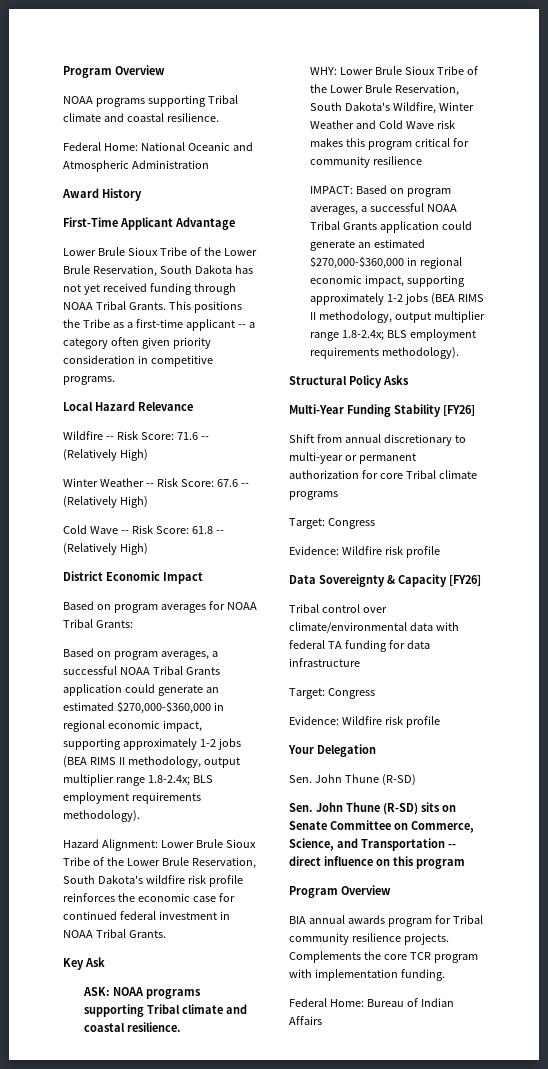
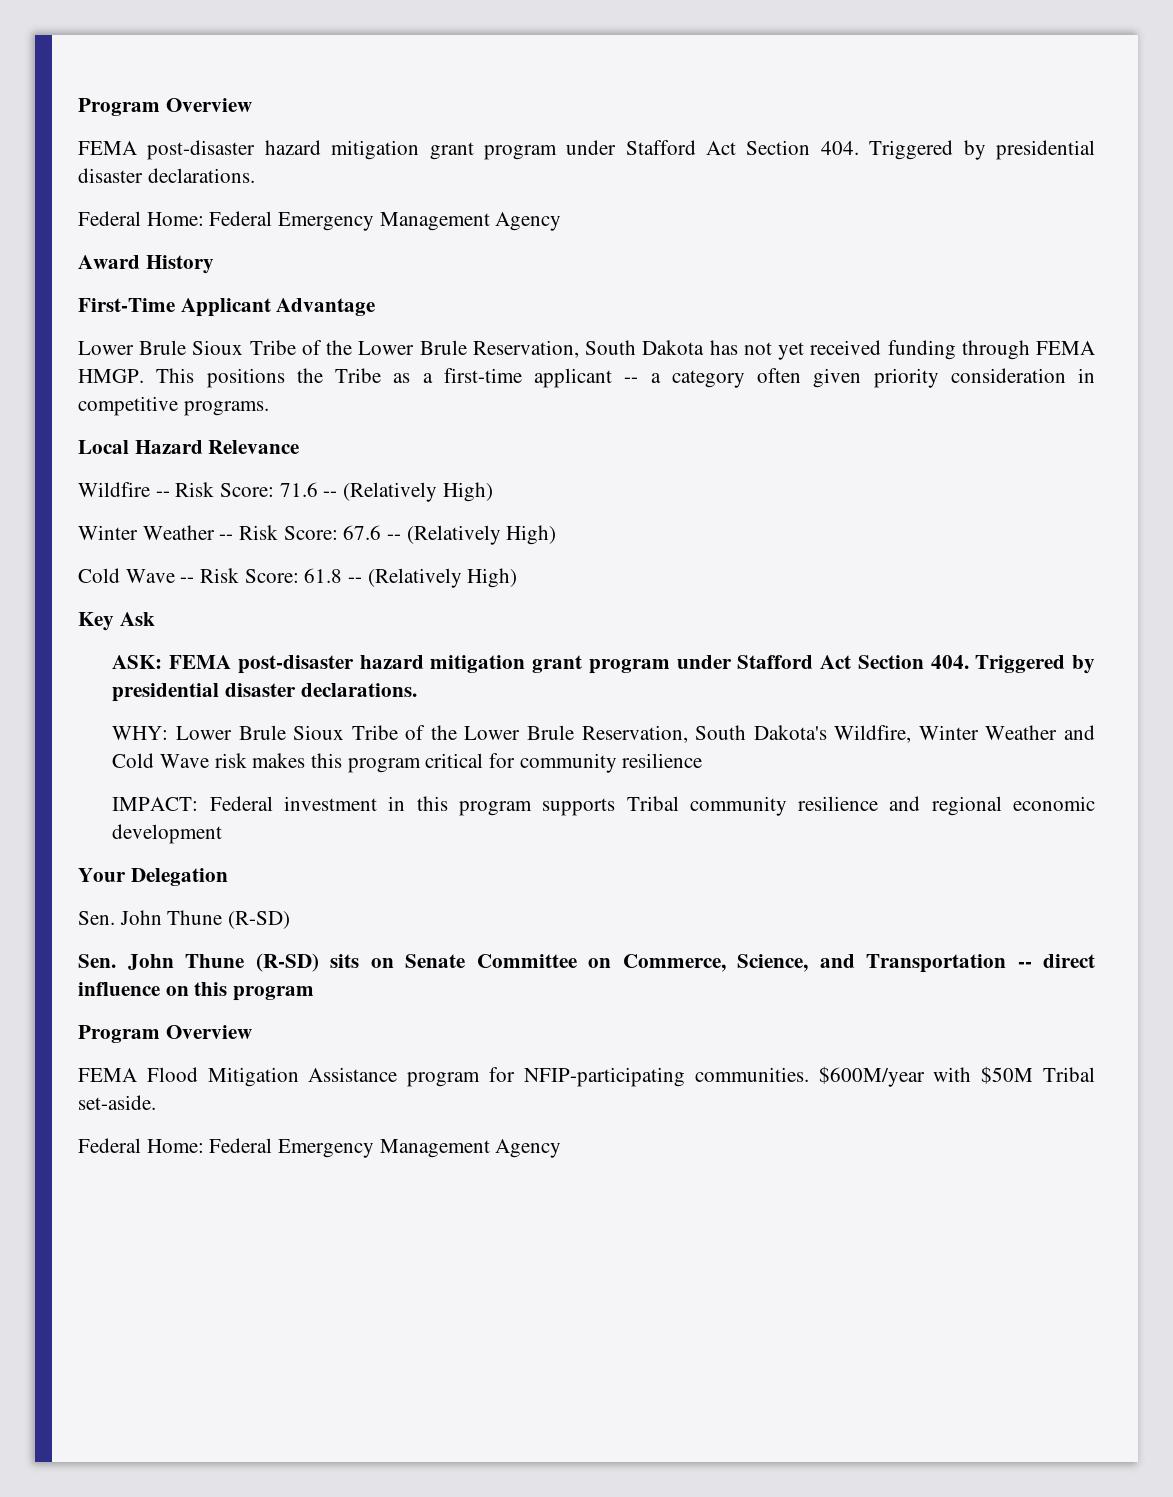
[63,65,165,78] [63,95,238,107] [63,113,219,122] [63,142,253,151] [63,160,209,172] Program Overview // NOAA programs supporting Tribal climate and coastal resilience. // Federal Home: National Oceanic and Atmospheric Administration -> [78,98,252,116] [78,140,1095,160] [78,168,255,183] [78,211,562,231] Program Overview // FEMA post-disaster hazard mitigation grant program under Stafford Act Section 404. Triggered by presidential disaster declarations. // Federal Home: Federal Emergency Management Agency
[63,301,166,310] NOAA Tribal Grants. -> [1036,341,1096,355] [78,369,144,383] FEMA HMGP.
[63,571,203,584] [63,601,257,613] [63,619,133,628] [63,648,218,660] [63,666,220,675] [63,684,219,696] [63,701,224,714] [63,720,202,732] [63,738,241,750] [63,756,240,768] [63,774,213,786] [63,792,201,804] [63,810,140,822] [63,839,256,851] [63,857,256,869] [63,875,243,887] [63,893,235,902] [63,911,230,920] [63,929,166,938] [63,957,105,970] [83,987,202,999] [84,1004,248,1017] [84,1022,182,1032] District Economic Impact // Based on program averages for NOAA Tribal Grants: // Based on program averages, a successful NOAA Tribal Grants application could generate an estimated $270,000-$360,000 in regional economic impact, supporting approximately 1-2 jobs (BEA RIMS II methodology, output multiplier range 1.8-2.4x; BLS employment requirements methodology). // Hazard Alignment: Lower Brule Sioux Tribe of the Lower Brule Reservation, South Dakota's wildfire risk profile reinforces the economic case for continued federal investment in NOAA Tribal Grants. // Key Ask // ASK: NOAA programs supporting Tribal climate and coastal resilience. -> [78,612,155,631] [112,655,1095,674] [112,683,417,702] Key Ask // ASK: FEMA post-disaster hazard mitigation grant program under Stafford Act Section 404. Triggered by presidential disaster declarations.
[356,185,452,197] [310,203,458,215] [310,221,473,233] [310,239,426,251] [310,256,463,269] [310,275,466,287] [310,293,485,305] [310,311,486,323] [310,329,477,341] [310,347,460,359] [289,375,409,388] [289,404,475,417] [289,434,466,446] [289,452,416,464] [289,470,477,479] [289,491,338,500] [289,518,375,529] [289,546,440,558] [289,574,481,587] [289,604,387,613] [289,622,459,633] [289,640,430,652] [289,658,360,667] [289,688,375,699] [289,716,440,728] Based on program averages, a successful NOAA Tribal Grants application could generate an estimated $270,000-$360,000 in regional economic impact, supporting approximately 1-2 jobs (BEA RIMS II methodology, output multiplier range 1.8-2.4x; BLS employment requirements methodology). // Structural Policy Asks // Multi-Year Funding Stability [FY26] // Shift from annual discretionary to multi-year or permanent authorization for core Tribal climate programs // Target: Congress // Evidence: Wildfire risk profile // Data Sovereignty & Capacity [FY26] // Tribal control over climate/environmental data with federal TA funding for data infrastructure // Target: Congress // Evidence: Wildfire risk profile -> [209,796,1096,816] [112,824,223,844] Federal investment in this program supports Tribal community resilience and regional economic development
[289,915,483,927] [289,933,449,945] [289,951,478,963] [289,969,445,981] [289,998,454,1007] [289,1016,322,1025] BIA annual awards program for Tribal community resilience projects. Complements the core TCR program with implementation funding. // Federal Home: Bureau of Indian Affairs -> [78,1066,1096,1087] [78,1095,156,1110] [78,1138,562,1158] FEMA Flood Mitigation Assistance program for NFIP-participating communities. $600M/year with $50M Tribal set-aside. // Federal Home: Federal Emergency Management Agency

